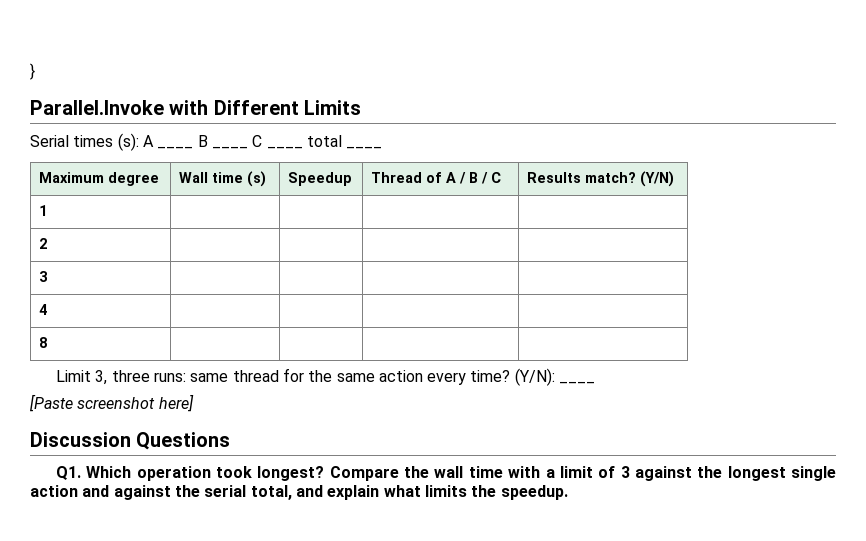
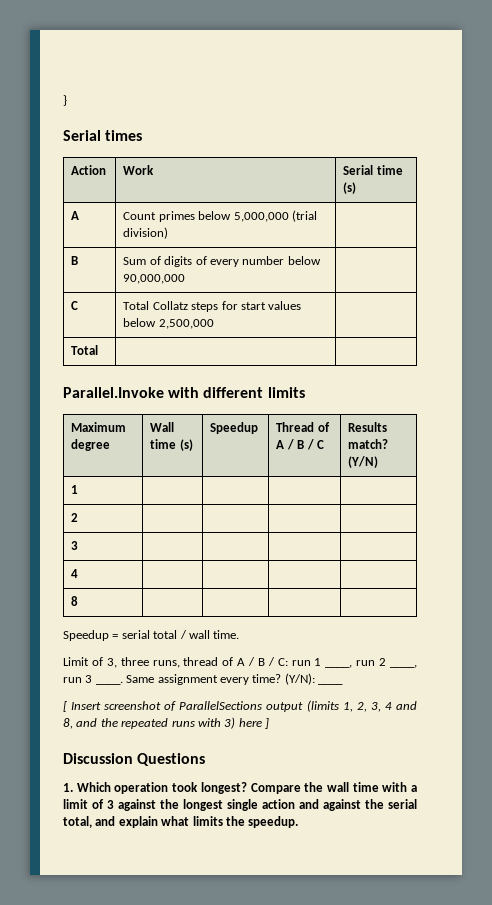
[30,100,362,115] [30,133,383,151] Parallel.Invoke with Different Limits // Serial times (s): A ____ B ____ C ____ total ____ -> [63,130,143,141] [71,165,107,175] [123,165,155,175] [343,165,403,175] [343,182,357,194] [71,211,80,220] [123,210,317,222] [123,227,169,239] [71,256,79,265] [123,256,321,267] [123,274,186,284] [71,301,79,310] [123,301,302,312] [123,318,214,329] [71,345,99,355] [63,387,305,398] Serial times // Action | Work | Serial time (s) // A | Count primes below 5,000,000 (trial division) | // B | Sum of digits of every number below 90,000,000 | // C | Total Collatz steps for start values below 2,500,000 | // Total | | // Parallel.Invoke with different limits
(48, 342) none -> [63,630,240,641] // Speedup = serial total / wall time.
(91, 376) none -> [91,657,103,666] of
[153,368,596,386] [29,394,194,412] runs: same thread for the same action every time? (Y/N): ____ // [Paste screenshot here] -> [152,657,417,668] [63,673,343,685] [63,700,417,712] [63,717,269,729] runs, thread of A / B / C: run 1 ____, run 2 ____, run 3 ____. Same assignment every time? (Y/N): ____ // [ Insert screenshot of ParallelSections output (limits 1, 2, 3, 4 and 8, and the repeated runs with 3) here ]
[55,466,81,480] Q1. -> [63,783,73,792] 1.

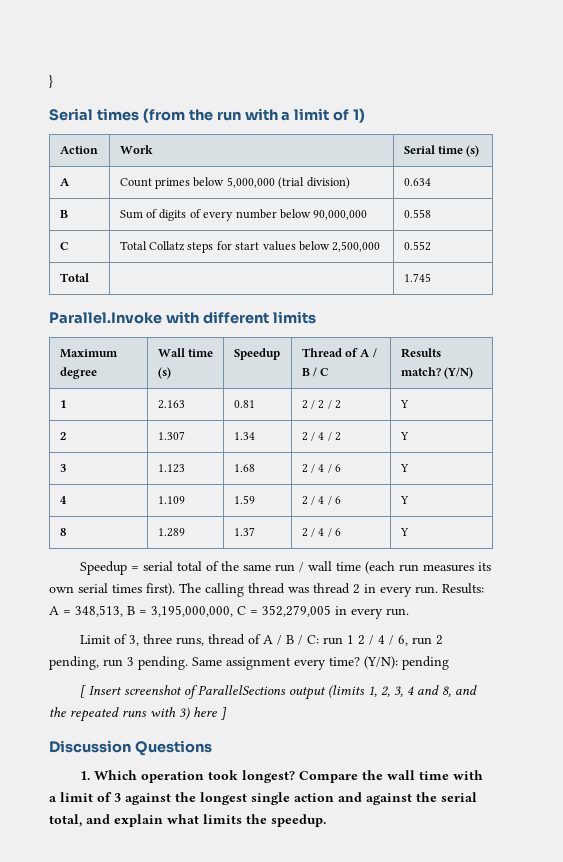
(143, 135) none -> [142,108,366,123] (from the run with a limit of 1)
(169, 233) none -> [403,178,431,186] 0.634
(186, 279) none -> [403,209,431,218] 0.558
(214, 324) none -> [403,241,431,251] 0.552
(99, 350) none -> [403,273,431,282] 1.745
[71,513,79,522] [71,541,79,550] [71,569,79,578] [71,596,79,606] [63,630,240,641] | | | // 2 | | | | // 3 | | | | // 4 | | | | // 8 | | | | // Speedup = serial total / wall time. -> [157,400,185,409] [233,400,255,408] [301,400,342,409] [399,400,409,408] [59,432,66,440] [157,431,185,440] [233,432,255,440] [301,432,342,441] [399,432,409,440] [59,464,66,472] [157,464,185,473] [233,464,255,472] [301,464,342,473] [399,464,409,472] [59,496,67,504] [157,496,185,504] [233,495,255,504] [301,496,342,505] [399,496,409,504] [59,528,66,536] [157,528,185,537] [233,527,255,536] [301,528,342,537] [399,528,409,536] [80,561,492,575] [49,583,484,597] [49,605,409,619] 2.163 | 0.81 | 2 / 2 / 2 | Y // 2 | 1.307 | 1.34 | 2 / 4 / 2 | Y // 3 | 1.123 | 1.68 | 2 / 4 / 6 | Y // 4 | 1.109 | 1.59 | 2 / 4 / 6 | Y // 8 | 1.289 | 1.37 | 2 / 4 / 6 | Y // Speedup = serial total of the same run / wall time (each run measures its own serial times first). The calling thread was thread 2 in every run. Results: A = 348,513, B = 3,195,000,000, C = 352,279,005 in every run.
[325,665,353,668] ____, -> [358,635,409,646] 2 / 4 / 6,
[389,665,417,668] ____, -> [49,656,99,670] pending,
[95,681,123,685] ____. -> [138,656,188,670] pending.
[318,683,343,685] ____ -> [402,656,449,670] pending

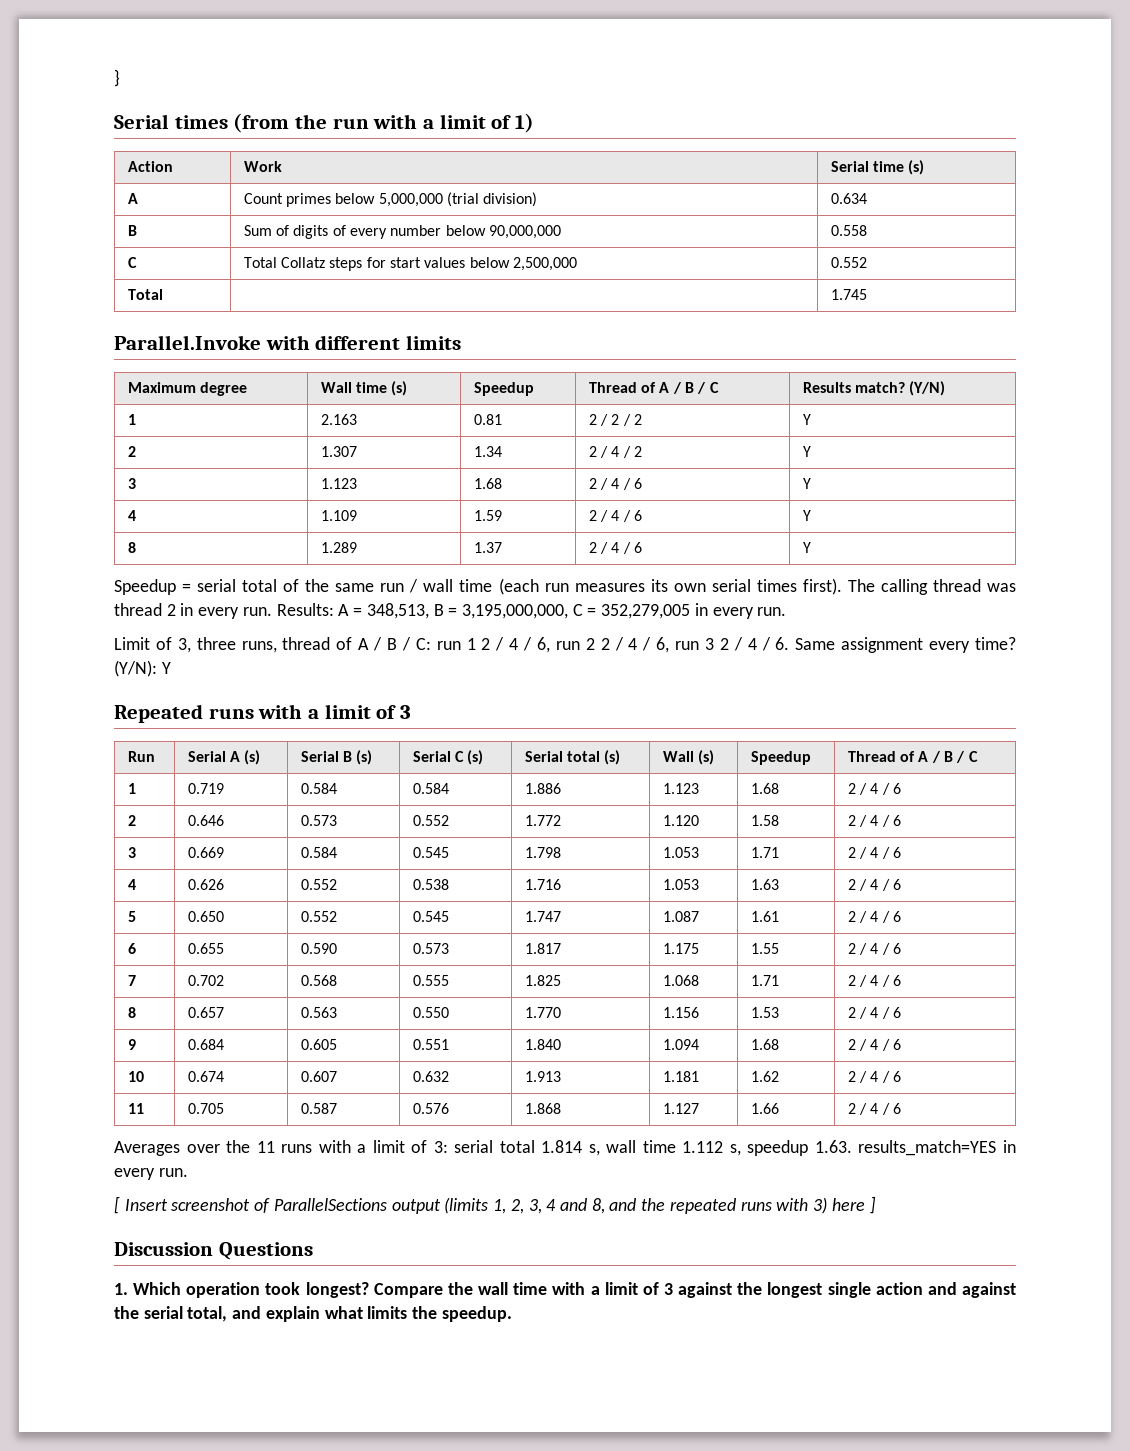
[49,656,188,670] pending, run 3 pending. -> [600,637,790,653] 2 / 4 / 6, run 3 2 / 4 / 6.
[402,656,449,670] pending -> [161,662,171,674] [114,704,412,723] [127,751,155,762] [187,750,261,765] [300,750,373,765] [412,750,484,765] [524,750,621,765] [662,750,715,765] [750,751,811,765] [847,751,978,763] [127,783,136,794] [187,783,224,794] [300,783,337,794] [412,783,449,794] [524,783,561,794] [662,783,699,794] [750,783,779,794] [847,783,901,795] [127,815,136,826] [187,815,224,826] [300,815,337,826] [412,815,449,826] [524,815,561,826] [662,815,699,826] [750,815,779,826] [847,815,901,827] [127,847,136,858] [187,847,224,858] [300,847,337,858] [412,847,449,858] [524,847,561,858] [662,847,699,858] [750,847,779,858] [847,847,901,859] [127,879,136,890] [187,879,224,890] [300,879,337,890] [412,879,449,890] [524,879,561,890] [662,879,699,890] [750,879,779,890] [847,879,901,891] [127,911,136,922] [187,911,224,922] [300,911,337,922] [412,911,449,922] [524,911,561,922] [662,911,699,922] [750,911,779,922] [847,911,901,923] [127,943,136,954] [187,943,224,954] [300,943,337,954] [412,943,449,954] [524,943,561,954] [662,943,699,954] [750,943,779,954] [847,943,901,955] [127,975,136,986] [187,975,224,986] [300,975,337,986] [412,975,449,986] [524,975,561,986] [662,975,699,986] [750,975,779,986] [847,975,901,987] [127,1007,136,1018] [187,1007,224,1018] [300,1007,337,1018] [412,1007,449,1018] [524,1007,561,1018] [662,1007,699,1018] [750,1007,779,1018] [847,1007,901,1019] [127,1039,136,1050] [187,1039,224,1050] [300,1039,337,1050] [412,1039,449,1050] [524,1039,561,1050] [662,1039,699,1050] [750,1039,779,1050] [847,1039,901,1051] [127,1071,144,1082] [187,1071,224,1082] [300,1071,337,1082] [412,1071,449,1082] [524,1071,561,1082] [662,1071,699,1082] [750,1071,779,1082] [847,1071,901,1083] [127,1103,144,1114] [187,1103,224,1114] [300,1103,337,1114] [412,1103,449,1114] [524,1103,561,1114] [662,1103,699,1114] [750,1103,779,1114] [847,1103,901,1115] [114,1140,1016,1156] [114,1168,188,1180] Y // Repeated runs with a limit of 3 // Run | Serial A (s) | Serial B (s) | Serial C (s) | Serial total (s) | Wall (s) | Speedup | Thread of A / B / C // 1 | 0.719 | 0.584 | 0.584 | 1.886 | 1.123 | 1.68 | 2 / 4 / 6 // 2 | 0.646 | 0.573 | 0.552 | 1.772 | 1.120 | 1.58 | 2 / 4 / 6 // 3 | 0.669 | 0.584 | 0.545 | 1.798 | 1.053 | 1.71 | 2 / 4 / 6 // 4 | 0.626 | 0.552 | 0.538 | 1.716 | 1.053 | 1.63 | 2 / 4 / 6 // 5 | 0.650 | 0.552 | 0.545 | 1.747 | 1.087 | 1.61 | 2 / 4 / 6 // 6 | 0.655 | 0.590 | 0.573 | 1.817 | 1.175 | 1.55 | 2 / 4 / 6 // 7 | 0.702 | 0.568 | 0.555 | 1.825 | 1.068 | 1.71 | 2 / 4 / 6 // 8 | 0.657 | 0.563 | 0.550 | 1.770 | 1.156 | 1.53 | 2 / 4 / 6 // 9 | 0.684 | 0.605 | 0.551 | 1.840 | 1.094 | 1.68 | 2 / 4 / 6 // 10 | 0.674 | 0.607 | 0.632 | 1.913 | 1.181 | 1.62 | 2 / 4 / 6 // 11 | 0.705 | 0.587 | 0.576 | 1.868 | 1.127 | 1.66 | 2 / 4 / 6 // Averages over the 11 runs with a limit of 3: serial total 1.814 s, wall time 1.112 s, speedup 1.63. results_match=YES in every run.

